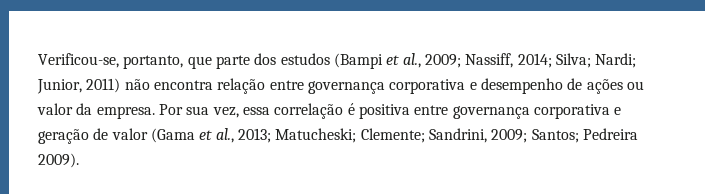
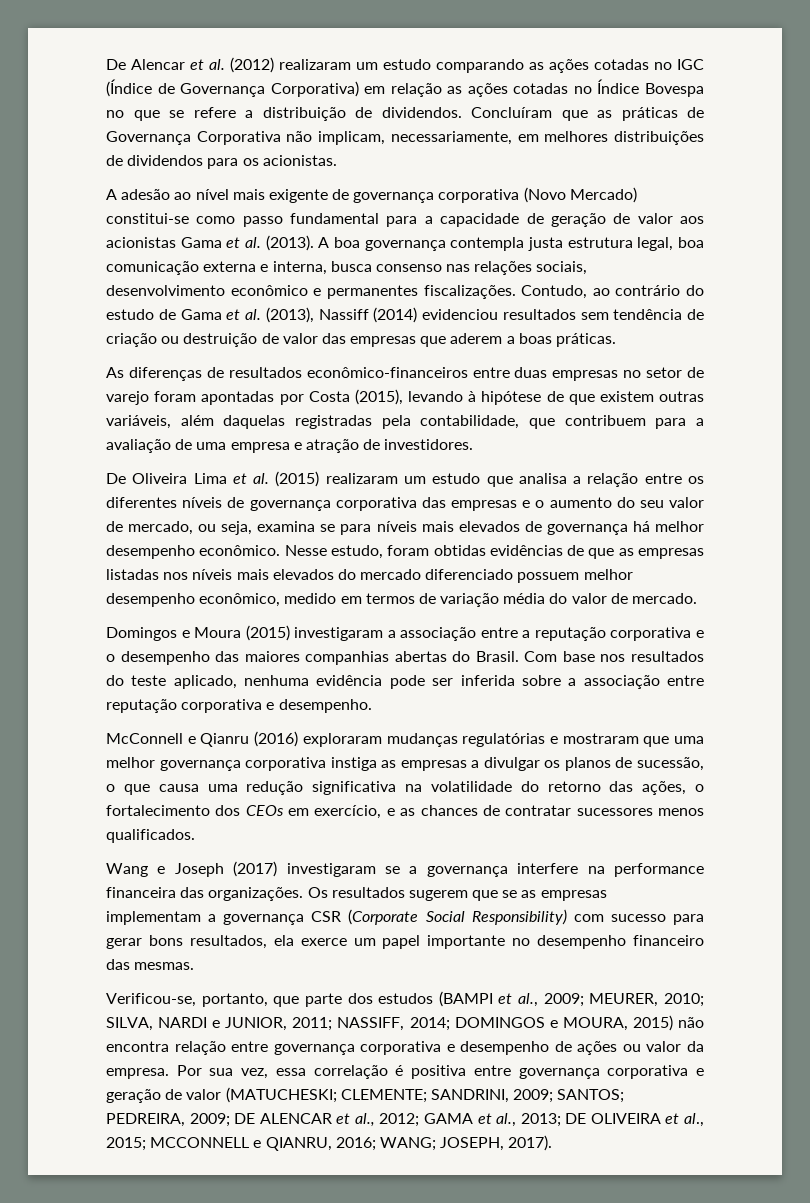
(38, 60) none -> [106,57,704,73] [106,79,704,97] [106,107,704,121] [106,131,704,145] [106,155,337,169] [106,187,637,203] [106,213,705,227] [106,235,704,251] [106,261,588,275] [106,285,704,299] [106,307,704,323] [106,333,617,347] [106,367,704,381] [106,389,704,405] [106,415,704,429] [106,439,474,453] [106,471,704,487] [106,497,704,511] [106,521,705,535] [106,545,704,559] [106,569,633,583] [106,593,698,607] [106,625,705,641] [106,651,704,665] [106,675,705,689] [106,699,372,713] [106,731,704,747] [106,757,705,771] [106,781,704,795] [106,805,705,819] [106,829,195,843] [106,861,704,877] [106,887,607,901] [106,909,705,925] [106,935,704,949] [106,959,195,970] De Alencar et al. (2012) realizaram um estudo comparando as ações cotadas no IGC (Índice de Governança Corporativa) em relação as ações cotadas no Índice Bovespa no que se refere a distribuição de dividendos. Concluíram que as práticas de Governança Corporativa não implicam, necessariamente, em melhores distribuições de dividendos para os acionistas. // A adesão ao nível mais exigente de governança corporativa (Novo Mercado) constitui-se como passo fundamental para a capacidade de geração de valor aos acionistas Gama et al. (2013). A boa governança contempla justa estrutura legal, boa comunicação externa e interna, busca consenso nas relações sociais, desenvolvimento econômico e permanentes fiscalizações. Contudo, ao contrário do estudo de Gama et al. (2013), Nassiff (2014) evidenciou resultados sem tendência de criação ou destruição de valor das empresas que aderem a boas práticas. // As diferenças de resultados econômico-financeiros entre duas empresas no setor de varejo foram apontadas por Costa (2015), levando à hipótese de que existem outras variáveis, além daquelas registradas pela contabilidade, que contribuem para a avaliação de uma empresa e atração de investidores. // De Oliveira Lima et al. (2015) realizaram um estudo que analisa a relação entre os diferentes níveis de governança corporativa das empresas e o aumento do seu valor de mercado, ou seja, examina se para níveis mais elevados de governança há melhor desempenho econômico. Nesse estudo, foram obtidas evidências de que as empresas listadas nos níveis mais elevados do mercado diferenciado possuem melhor desempenho econômico, medido em termos de variação média do valor de mercado. // Domingos e Moura (2015) investigaram a associação entre a reputação corporativa e o desempenho das maiores companhias abertas do Brasil. Com base nos resultados do teste aplicado, nenhuma evidência pode ser inferida sobre a associação entre reputação corporativa e desempenho. // McConnell e Qianru (2016) exploraram mudanças regulatórias e mostraram que uma melhor governança corporativa instiga as empresas a divulgar os planos de sucessão, o que causa uma redução significativa na volatilidade do retorno das ações, o fortalecimento dos CEOs em exercício, e as chances de contratar sucessores menos qualificados. // Wang e Joseph (2017) investigaram se a governança interfere na performance financeira das organizações. Os resultados sugerem que se as empresas implementam a governança CSR (Corporate Social Responsibility) com sucesso para gerar bons resultados, ela exerce um papel importante no desempenho financeiro das mesmas. //
[333,53,383,69] (Bampi -> [438,991,493,1007] (BAMPI
[465,53,637,68] [37,78,121,94] Nassiff, 2014; Silva; Nardi; Junior, 2011) -> [589,993,704,1007] [106,1015,673,1031] MEURER, 2010; SILVA, NARDI e JUNIOR, 2011; NASSIFF, 2014; DOMINGOS e MOURA, 2015)
[150,128,638,143] [38,153,79,168] (Gama et al., 2013; Matucheski; Clemente; Sandrini, 2009; Santos; Pedreira 2009). -> [225,1087,625,1103] [106,1113,704,1127] [106,1135,553,1151] (MATUCHESKI; CLEMENTE; SANDRINI, 2009; SANTOS; PEDREIRA, 2009; DE ALENCAR et al., 2012; GAMA et al., 2013; DE OLIVEIRA et al., 2015; MCCONNELL e QIANRU, 2016; WANG; JOSEPH, 2017).

